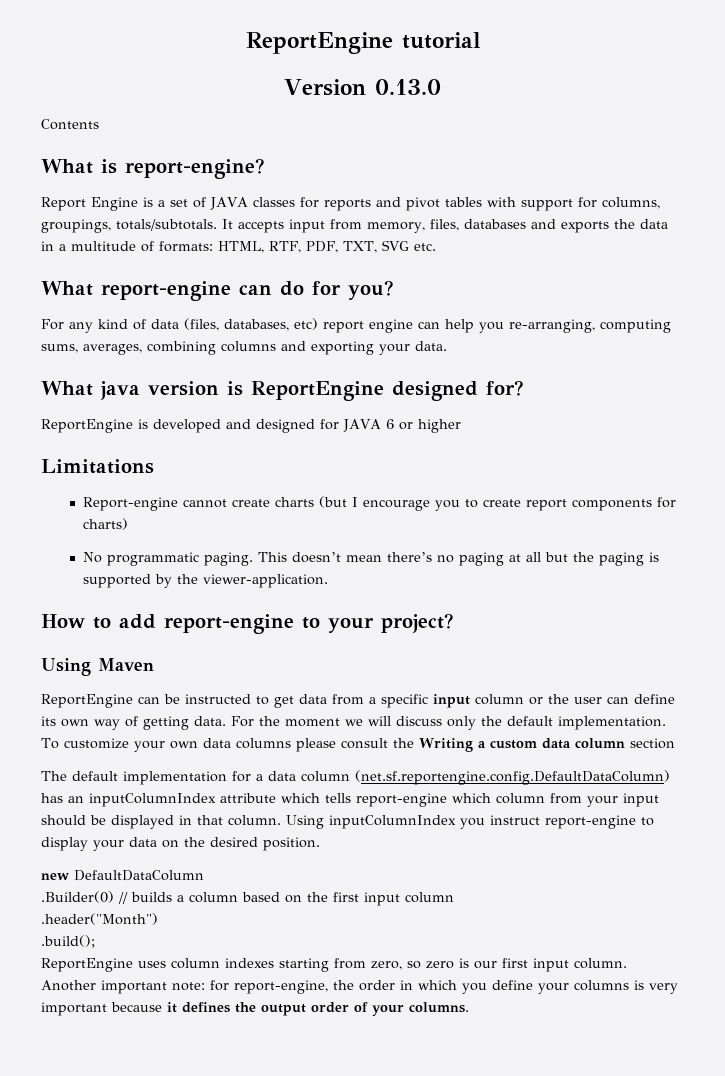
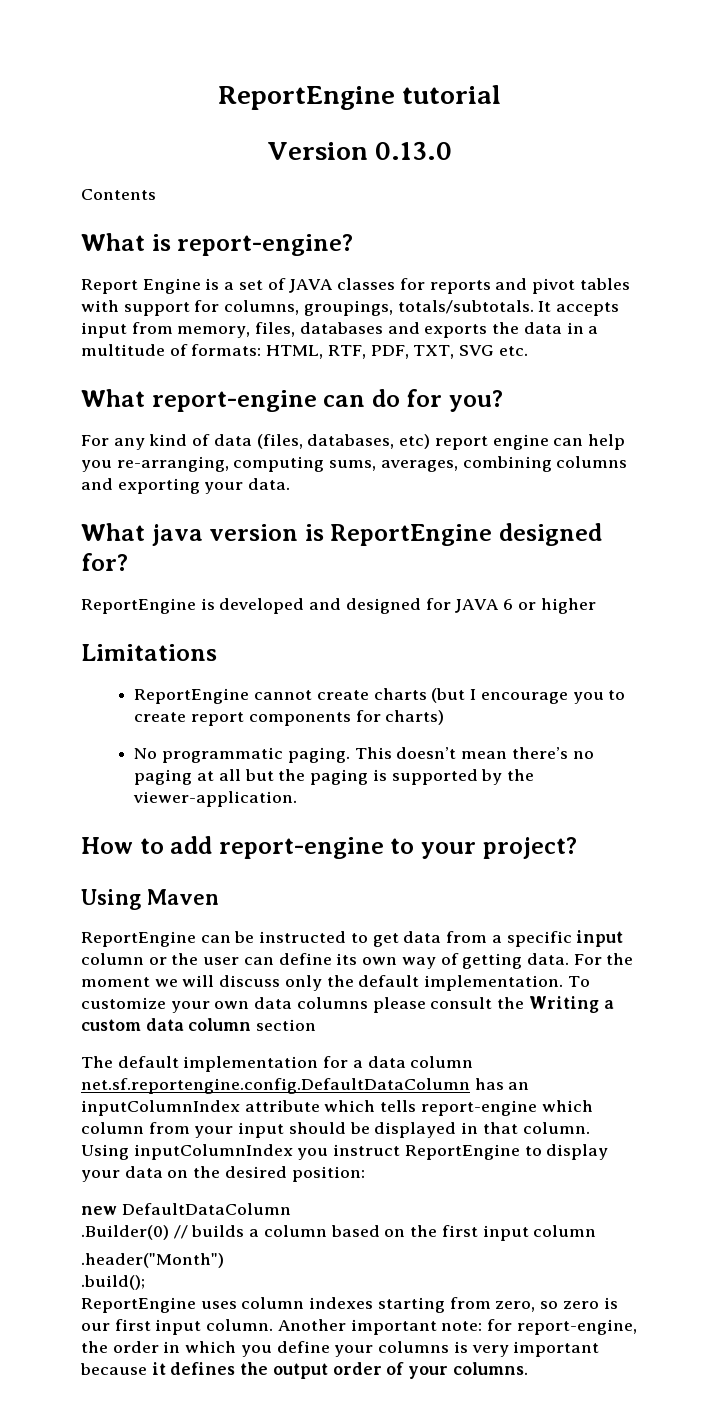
[83,497,179,511] Report-engine -> [134,688,250,704] ReportEngine
[355,770,670,785] (net.sf.reportengine.config.DefaultDataColumn) -> [81,1078,470,1094] net.sf.reportengine.config.DefaultDataColumn
[545,815,636,829] report-engine -> [404,1144,520,1160] ReportEngine
[263,837,320,851] position. -> [291,1166,365,1182] position:

